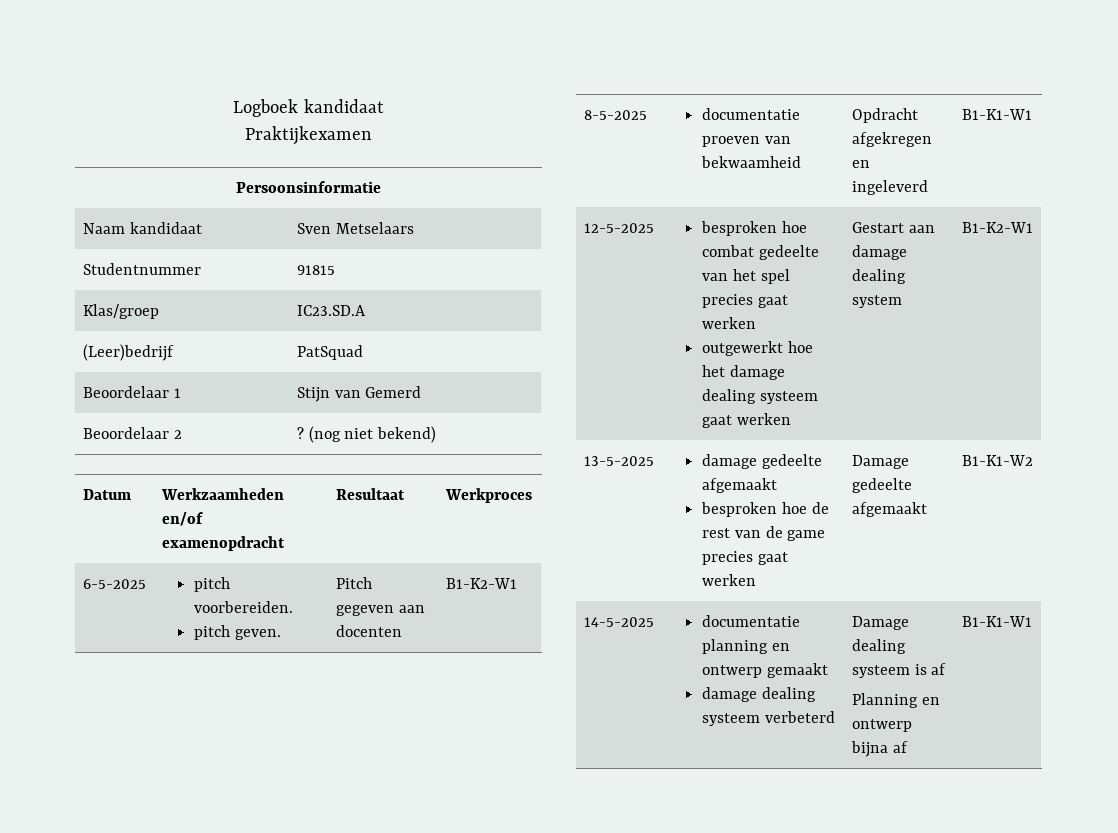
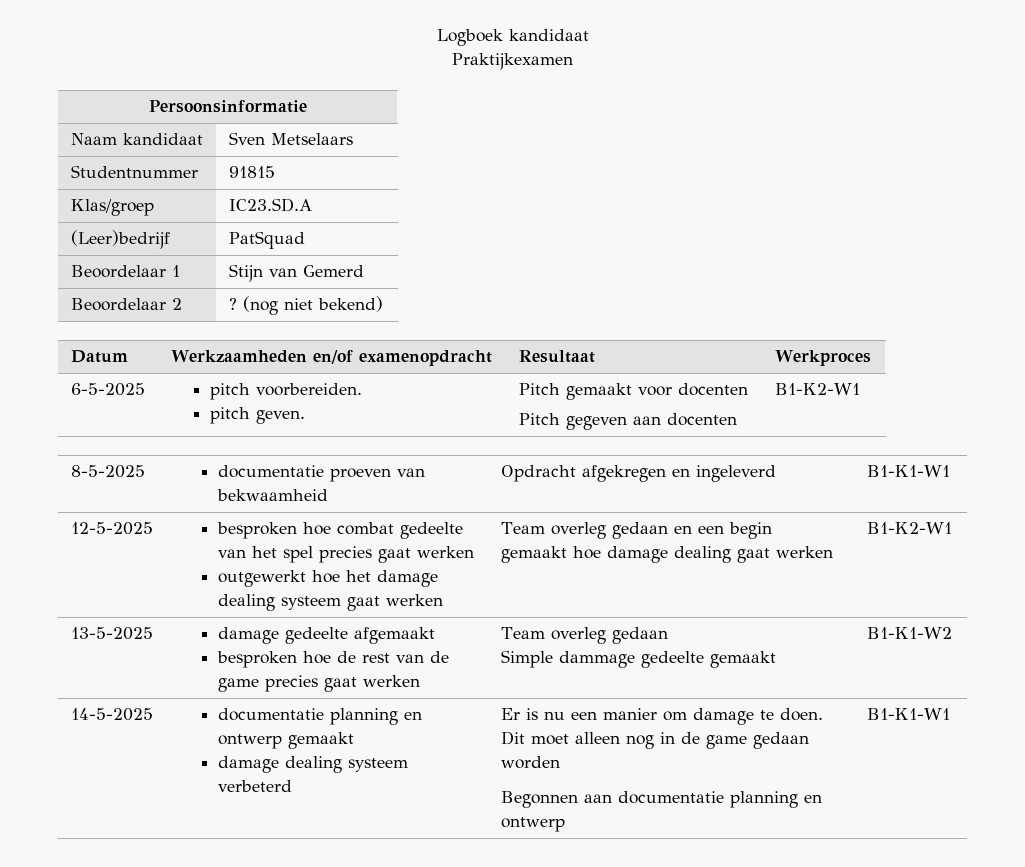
(372, 583) none -> [565,383,748,400] [518,413,560,425] gemaakt voor docenten // Pitch
[851,222,935,233] [851,245,907,260] [851,269,906,284] [851,295,902,308] Gestart aan damage dealing system -> [500,522,772,539] [500,546,833,563] Team overleg gedaan en een begin gemaakt hoe damage dealing gaat werken
[851,455,909,469] [851,478,912,493] [851,502,927,517] Damage gedeelte afgemaakt -> [500,627,668,644] [500,650,776,668] Team overleg gedaan // Simple dammage gedeelte gemaakt
[851,616,909,630] [851,639,906,654] [851,663,947,678] [851,693,940,708] [851,719,912,732] [850,741,908,757] Damage dealing systeem is af // Planning en ontwerp bijna af -> [500,708,823,725] [500,731,809,749] [500,756,560,769] [500,791,822,808] [500,817,565,832] Er is nu een manier om damage te doen. Dit moet alleen nog in de game gedaan worden // Begonnen aan documentatie planning en ontwerp

